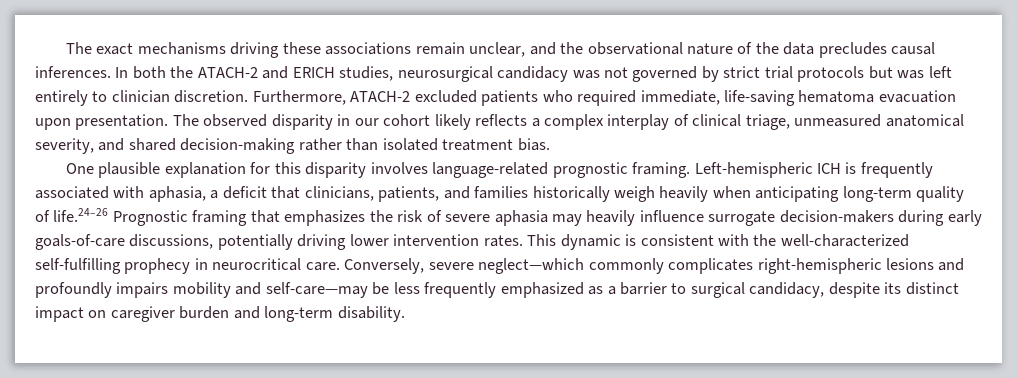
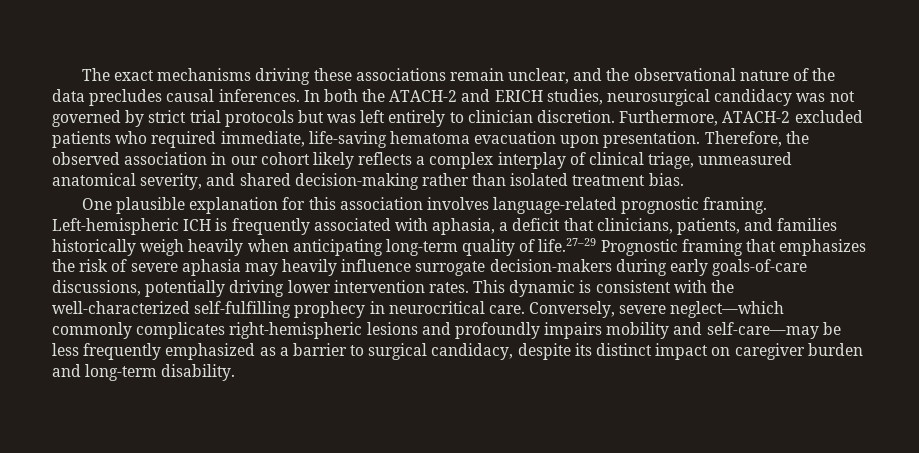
[172,114,333,130] The observed disparity -> [704,131,809,147] [52,152,208,165] Therefore, the observed association
[305,162,367,178] disparity -> [339,197,423,210] association
[53,208,109,222] life.24–26 -> [538,238,597,252] life.27–29

